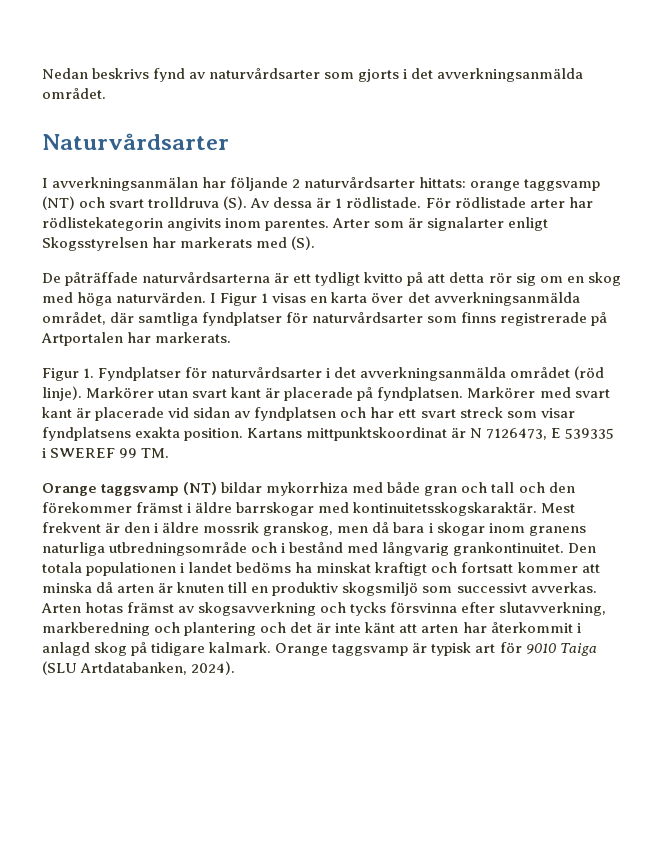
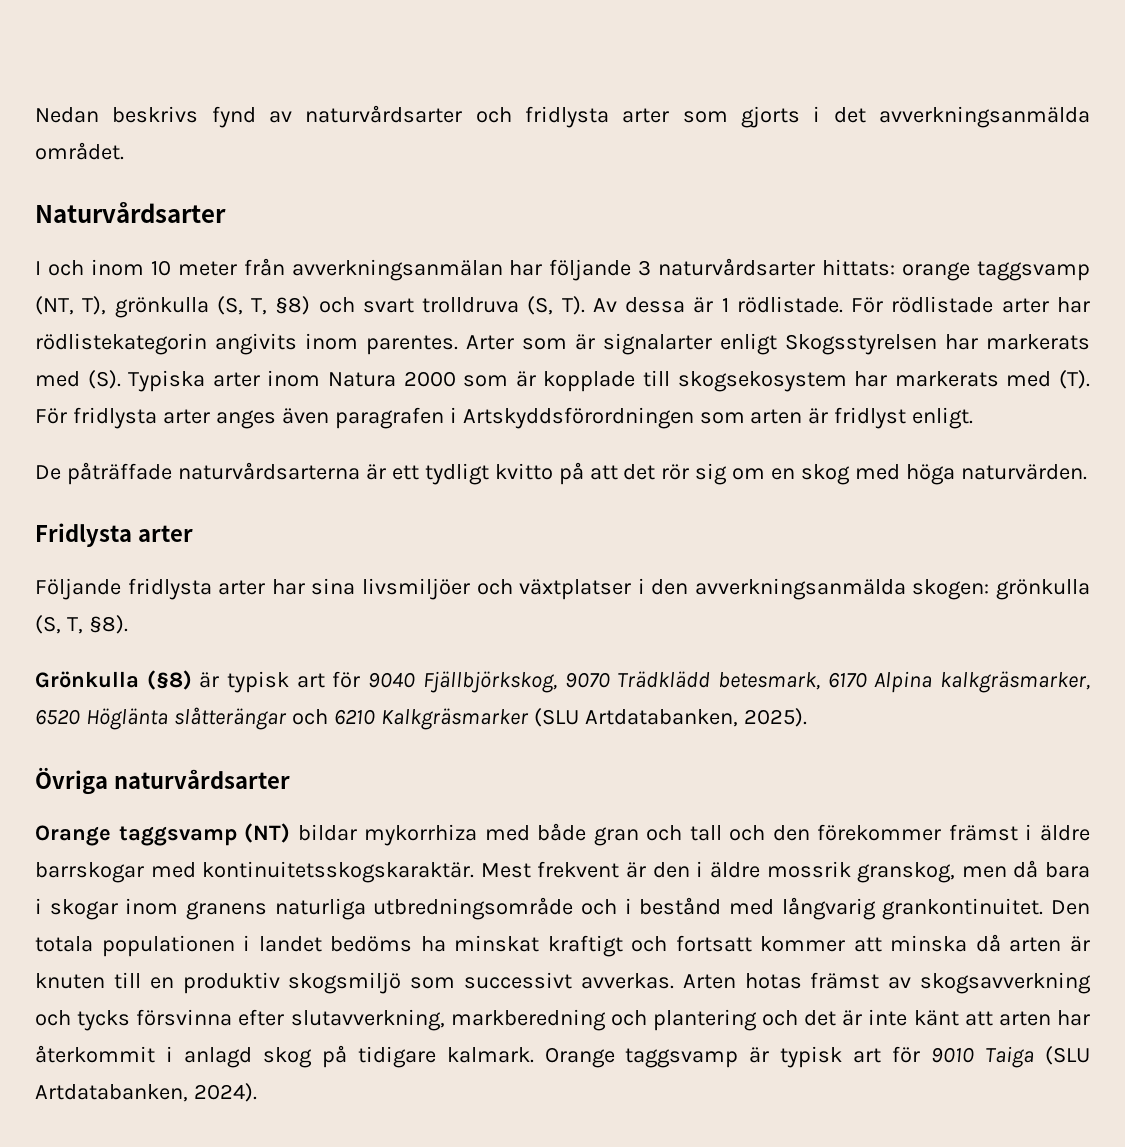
(321, 73) none -> [475,106,670,128] och fridlysta arter
(48, 183) none -> [47,258,285,276] och inom 10 meter från
[292,179,301,188] 2 -> [638,260,652,276] 3
[42,196,75,210] (NT) -> [35,296,311,318] (NT, T), grönkulla (S, T, §8)
[223,196,248,210] (S). -> [527,296,585,315] (S, T).
(316, 243) none -> [128,370,1091,392] [35,407,974,429] Typiska arter inom Natura 2000 som är kopplade till skogsekosystem har markerats med (T). För fridlysta arter anges även paragrafen i Artskyddsförordningen som arten är fridlyst enligt.
[449,272,485,283] detta -> [623,464,656,480] det
[210,292,580,306] [42,312,608,326] [41,332,232,346] [42,366,605,381] [42,386,610,401] [42,407,575,421] [42,427,615,441] [42,448,170,458] I Figur 1 visas en karta över det avverkningsanmälda området, där samtliga fyndplatser för naturvårdsarter som finns registrerade på Artportalen har markerats. // Figur 1. Fyndplatser för naturvårdsarter i det avverkningsanmälda området (röd linje). Markörer utan svart kant är placerade på fyndplatsen. Markörer med svart kant är placerade vid sidan av fyndplatsen och har ett svart streck som visar fyndplatsens exakta position. Kartans mittpunktskoordinat är N 7126473, E 539335 i SWEREF 99 TM. -> [35,523,193,547] [35,578,1090,600] [35,615,128,634] [35,670,1091,693] [35,707,807,730] [35,767,290,795] // Fridlysta arter // Följande fridlysta arter har sina livsmiljöer och växtplatser i den avverkningsanmälda skogen: grönkulla (S, T, §8). // Grönkulla (§8) är typisk art för 9040 Fjällbjörkskog, 9070 Trädklädd betesmark, 6170 Alpina kalkgräsmarker, 6520 Höglänta slåtterängar och 6210 Kalkgräsmarker (SLU Artdatabanken, 2025). // Övriga naturvårdsarter

